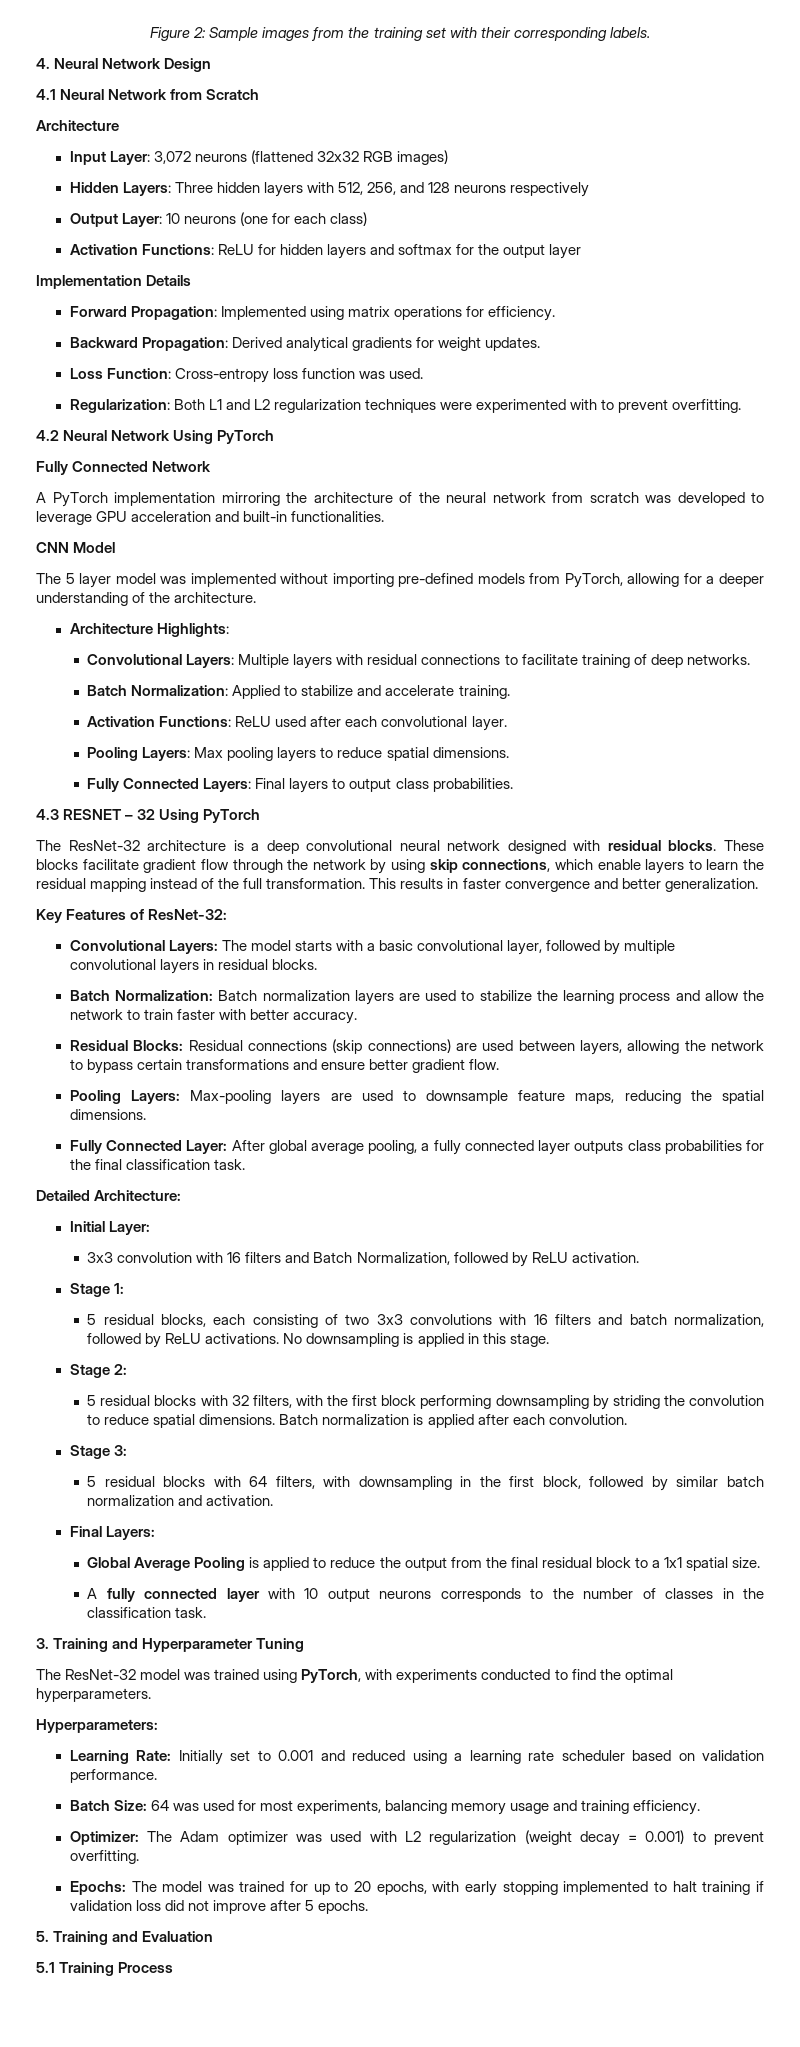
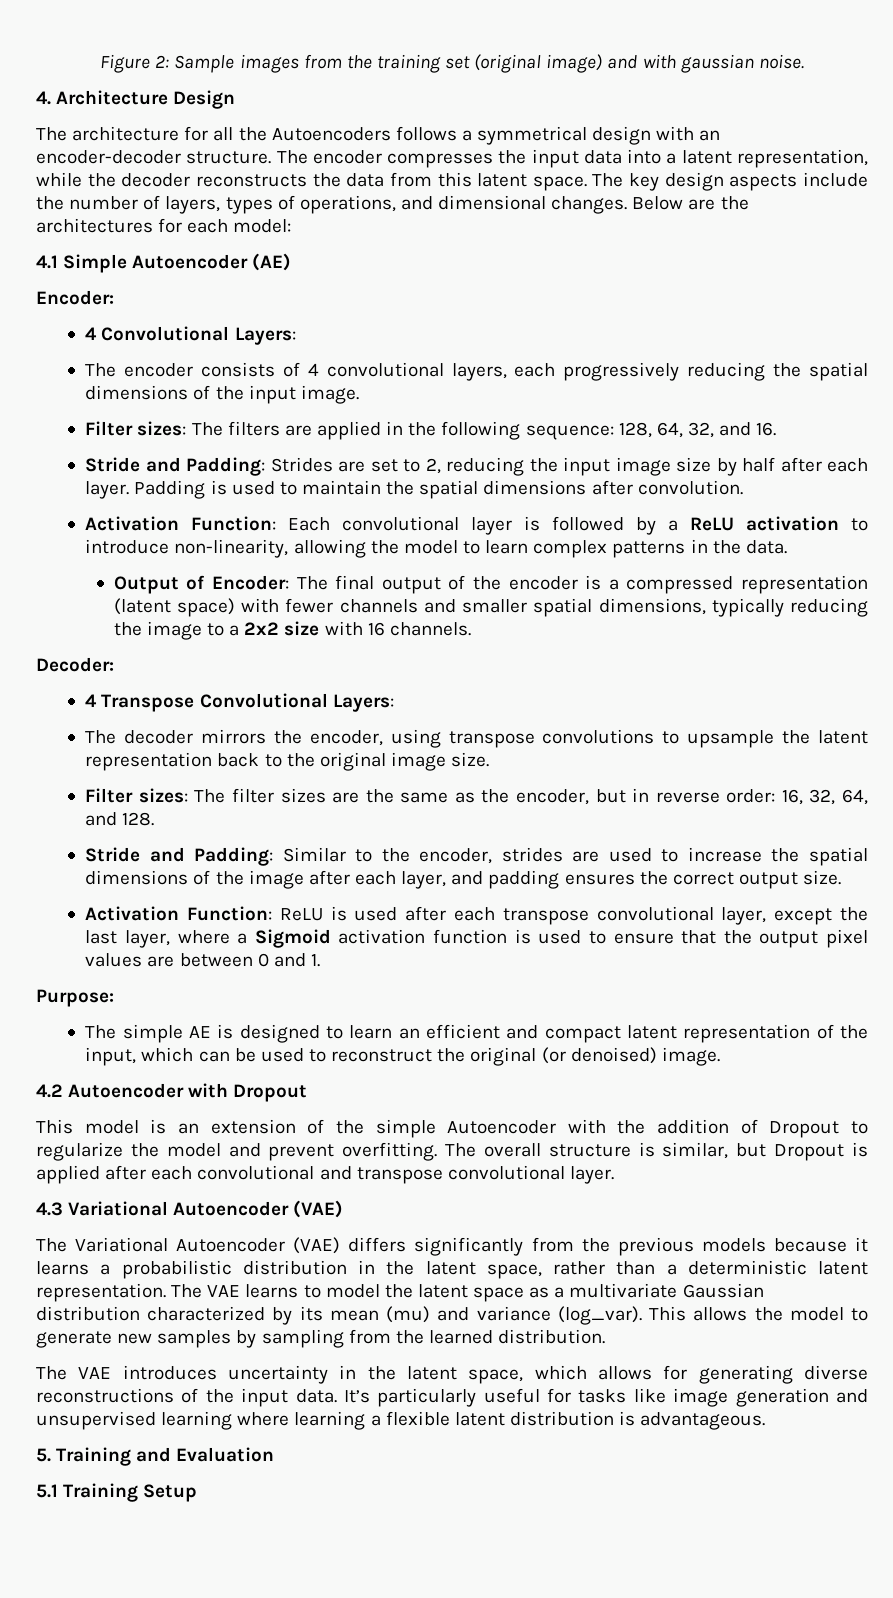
[449,27,650,41] with their corresponding labels. -> [474,54,804,73] (original image) and with gaussian noise.
[54,58,162,69] Neural Network -> [56,90,169,105] Architecture
[36,89,260,100] [36,120,119,131] [69,150,449,165] [69,182,590,197] [69,212,368,227] [69,244,582,259] [36,275,192,289] [69,306,556,321] [69,337,541,352] [69,368,424,383] [69,399,742,413] [36,430,275,444] [36,461,212,475] [36,492,764,507] [36,511,385,525] [36,542,116,553] [36,573,764,588] [36,592,257,606] [69,623,229,637] [87,654,750,669] [87,685,510,699] [87,716,507,731] [87,747,509,762] [87,778,513,793] [36,809,261,823] [36,840,765,854] [36,859,764,874] [36,878,758,892] [36,909,228,923] [69,940,676,955] [69,959,318,974] [69,990,765,1005] [69,1009,358,1024] [69,1039,764,1055] [69,1059,500,1074] [69,1090,764,1105] [69,1109,146,1120] [69,1140,765,1155] [69,1159,245,1170] [36,1190,182,1201] [69,1221,150,1235] [87,1252,639,1267] [69,1283,124,1297] [87,1314,764,1328] [87,1333,549,1348] [69,1364,127,1378] [87,1395,764,1410] [87,1414,627,1428] [69,1445,127,1459] [87,1476,764,1491] [87,1495,274,1506] [69,1526,155,1540] [87,1557,761,1571] [87,1588,765,1602] [87,1607,207,1618] [36,1638,305,1652] [36,1669,673,1683] [36,1688,151,1703] [36,1719,158,1733] [69,1750,764,1765] [69,1769,157,1783] [69,1800,701,1815] [69,1830,764,1846] [69,1850,139,1864] [69,1881,765,1896] [69,1900,369,1914] 4.1 Neural Network from Scratch // Architecture // Input Layer: 3,072 neurons (flattened 32x32 RGB images) // Hidden Layers: Three hidden layers with 512, 256, and 128 neurons respectively // Output Layer: 10 neurons (one for each class) // Activation Functions: ReLU for hidden layers and softmax for the output layer // Implementation Details // Forward Propagation: Implemented using matrix operations for efficiency. // Backward Propagation: Derived analytical gradients for weight updates. // Loss Function: Cross-entropy loss function was used. // Regularization: Both L1 and L2 regularization techniques were experimented with to prevent overfitting. // 4.2 Neural Network Using PyTorch // Fully Connected Network // A PyTorch implementation mirroring the architecture of the neural network from scratch was developed to leverage GPU acceleration and built-in functionalities. // CNN Model // The 5 layer model was implemented without importing pre-defined models from PyTorch, allowing for a deeper understanding of the architecture. // Architecture Highlights: // Convolutional Layers: Multiple layers with residual connections to facilitate training of deep networks. // Batch Normalization: Applied to stabilize and accelerate training. // Activation Functions: ReLU used after each convolutional layer. // Pooling Layers: Max pooling layers to reduce spatial dimensions. // Fully Connected Layers: Final layers to output class probabilities. // 4.3 RESNET – 32 Using PyTorch // The ResNet-32 architecture is a deep convolutional neural network designed with residual blocks. These blocks facilitate gradient flow through the network by using skip connections, which enable layers to learn the residual mapping instead of the full transformation. This results in faster convergence and better generalization. // Key Features of ResNet-32: // Convolutional Layers: The model starts with a basic convolutional layer, followed by multiple convolutional layers in residual blocks. // Batch Normalization: Batch normalization layers are used to stabilize the learning process and allow the network to train faster with better accuracy. // Residual Blocks: Residual connections (skip connections) are used between layers, allowing the network to bypass certain transformations and ensure better gradient flow. // Pooling Layers: Max-pooling layers are used to downsample feature maps, reducing the spatial dimensions. // Fully Connected Layer: After global average pooling, a fully connected layer outputs class probabilities for the final classification task. // Detailed Architecture: // Initial Layer: // 3x3 convolution with 16 filters and Batch Normalization, followed by ReLU activation. // Stage 1: // 5 residual blocks, each consisting of two 3x3 convolutions with 16 filters and batch normalization, followed by ReLU activations. No downsampling is applied in this stage. // Stage 2: // 5 residual blocks with 32 filters, with the first block performing downsampling by striding the convolution to reduce spatial dimensions. Batch normalization is applied after each convolution. // Stage 3: // 5 residual blocks with 64 filters, with downsampling in the first block, followed by similar batch normalization and activation. // Final Layers: // Global Average Pooling is applied to reduce the output from the final residual block to a 1x1 spatial size. // A fully connected layer with 10 output neurons corresponds to the number of classes in the classification task. // 3. Training and Hyperparameter Tuning // The ResNet-32 model was trained using PyTorch, with experiments conducted to find the optimal hyperparameters. // Hyperparameters: // Learning Rate: Initially set to 0.001 and reduced using a learning rate scheduler based on validation performance. // Batch Size: 64 was used for most experiments, balancing memory usage and training efficiency. // Optimizer: The Adam optimizer was used with L2 regularization (weight decay = 0.001) to prevent overfitting. // Epochs: The model was trained for up to 20 epochs, with early stopping implemented to halt training if validation loss did not improve after 5 epochs. -> [36,126,721,145] [36,149,868,168] [36,172,868,191] [36,195,749,214] [36,218,292,233] [36,253,292,273] [36,290,114,305] [85,326,296,345] [85,362,869,381] [85,385,359,404] [85,421,777,440] [85,457,868,476] [85,480,743,499] [85,516,868,535] [85,539,787,558] [113,575,869,594] [113,598,869,617] [113,621,471,640] [36,657,114,672] [85,693,394,712] [85,729,869,748] [85,752,490,771] [85,788,868,805] [85,812,155,826] [85,847,869,866] [85,870,842,889] [85,906,868,925] [85,929,868,948] [85,953,320,967] [36,989,114,1007] [85,1024,869,1043] [85,1047,720,1066] [36,1083,308,1102] [36,1119,868,1138] [36,1142,868,1161] [36,1165,614,1184] [36,1200,344,1218] [36,1237,869,1256] [36,1260,868,1279] [36,1283,764,1302] [36,1306,869,1325] [36,1329,606,1348] [36,1365,868,1384] [36,1388,868,1407] [36,1411,766,1430] The architecture for all the Autoencoders follows a symmetrical design with an encoder-decoder structure. The encoder compresses the input data into a latent representation, while the decoder reconstructs the data from this latent space. The key design aspects include the number of layers, types of operations, and dimensional changes. Below are the architectures for each model: // 4.1 Simple Autoencoder (AE) // Encoder: // 4 Convolutional Layers: // The encoder consists of 4 convolutional layers, each progressively reducing the spatial dimensions of the input image. // Filter sizes: The filters are applied in the following sequence: 128, 64, 32, and 16. // Stride and Padding: Strides are set to 2, reducing the input image size by half after each layer. Padding is used to maintain the spatial dimensions after convolution. // Activation Function: Each convolutional layer is followed by a ReLU activation to introduce non-linearity, allowing the model to learn complex patterns in the data. // Output of Encoder: The final output of the encoder is a compressed representation (latent space) with fewer channels and smaller spatial dimensions, typically reducing the image to a 2x2 size with 16 channels. // Decoder: // 4 Transpose Convolutional Layers: // The decoder mirrors the encoder, using transpose convolutions to upsample the latent representation back to the original image size. // Filter sizes: The filter sizes are the same as the encoder, but in reverse order: 16, 32, 64, and 128. // Stride and Padding: Similar to the encoder, strides are used to increase the spatial dimensions of the image after each layer, and padding ensures the correct output size. // Activation Function: ReLU is used after each transpose convolutional layer, except the last layer, where a Sigmoid activation function is used to ensure that the output pixel values are between 0 and 1. // Purpose: // The simple AE is designed to learn an efficient and compact latent representation of the input, which can be used to reconstruct the original (or denoised) image. // 4.2 Autoencoder with Dropout // This model is an extension of the simple Autoencoder with the addition of Dropout to regularize the model and prevent overfitting. The overall structure is similar, but Dropout is applied after each convolutional and transpose convolutional layer. // 4.3 Variational Autoencoder (VAE) // The Variational Autoencoder (VAE) differs significantly from the previous models because it learns a probabilistic distribution in the latent space, rather than a deterministic latent representation. The VAE learns to model the latent space as a multivariate Gaussian distribution characterized by its mean (mu) and variance (log_var). This allows the model to generate new samples by sampling from the learned distribution. // The VAE introduces uncertainty in the latent space, which allows for generating diverse reconstructions of the input data. It’s particularly useful for tasks like image generation and unsupervised learning where learning a flexible latent distribution is advantageous.
[118,1962,174,1973] Process -> [143,1484,198,1502] Setup

